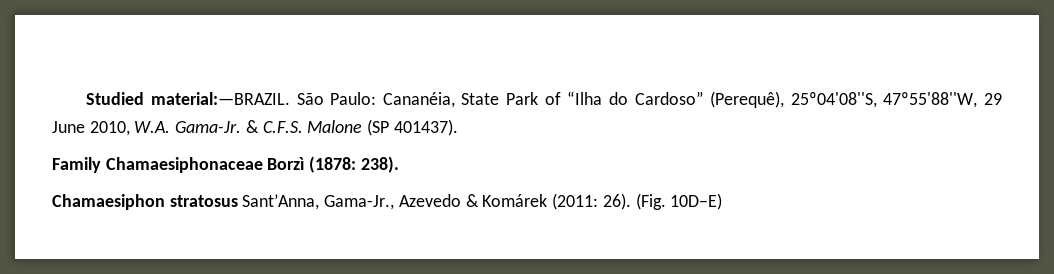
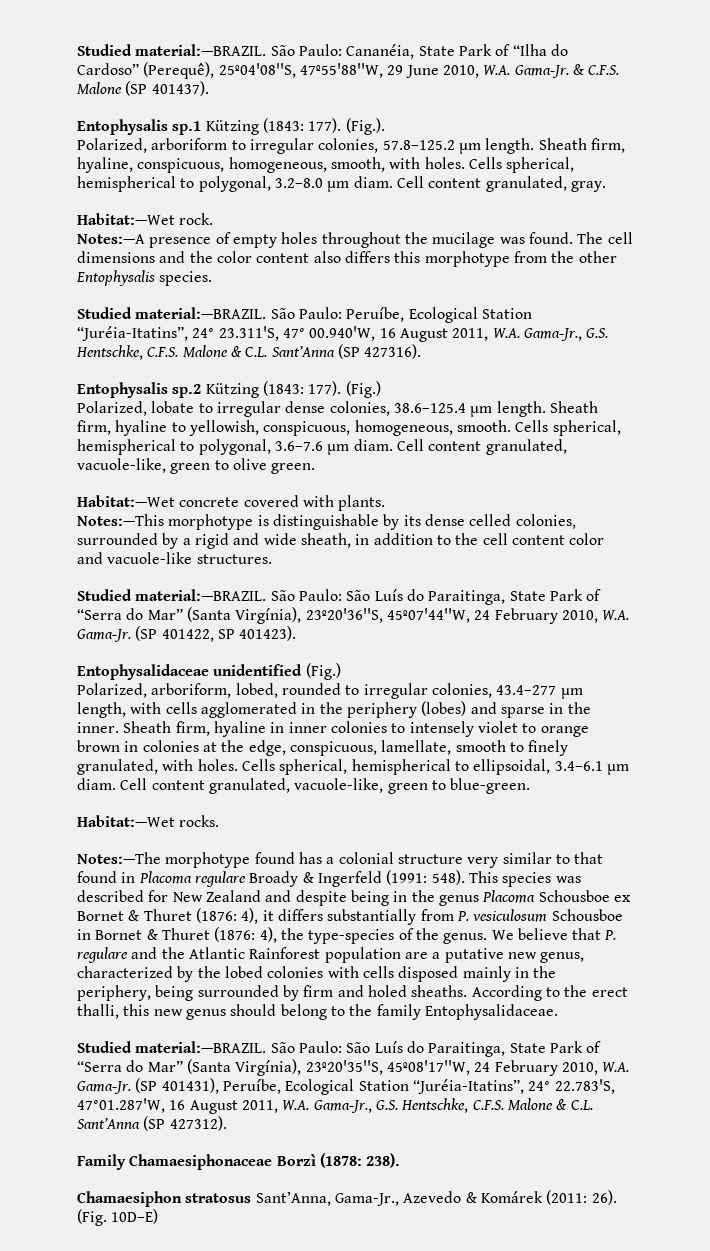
(458, 127) none -> [77,118,385,135] [77,138,625,154] [77,157,575,173] [77,176,606,192] [77,213,214,225] [77,232,633,248] [77,251,617,267] [76,270,213,286] [77,307,532,323] [77,326,609,342] [76,344,422,360] [77,381,381,398] [77,401,598,417] [77,420,621,436] [77,439,567,455] [77,458,316,474] [77,495,386,511] [77,514,576,530] [77,533,605,549] [77,552,272,564] [77,589,602,605] [77,607,630,624] [77,626,297,642] [77,663,341,680] [77,683,583,699] [77,701,591,718] [77,721,589,737] [77,740,569,756] [77,759,629,775] [77,778,531,794] [77,815,220,827] [77,852,604,868] [77,870,581,887] [77,890,631,906] [77,908,623,925] [77,927,617,944] [77,947,585,963] [77,966,557,982] [77,985,628,1001] [77,1004,558,1020] [77,1041,602,1057] [77,1059,630,1076] [77,1078,615,1095] [77,1098,593,1114] [77,1116,227,1131] // Entophysalis sp.1 Kützing (1843: 177). (Fig.). // Polarized, arboriform to irregular colonies, 57.8–125.2 µm length. Sheath firm, hyaline, conspicuous, homogeneous, smooth, with holes. Cells spherical, hemispherical to polygonal, 3.2–8.0 µm diam. Cell content granulated, gray. // Habitat:—Wet rock. // Notes:—A presence of empty holes throughout the mucilage was found. The cell dimensions and the color content also differs this morphotype from the other Entophysalis species. // Studied material:—BRAZIL. São Paulo: Peruíbe, Ecological Station “Juréia-Itatins”, 24° 23.311'S, 47° 00.940'W, 16 August 2011, W.A. Gama-Jr., G.S. Hentschke, C.F.S. Malone & C.L. Sant’Anna (SP 427316). // Entophysalis sp.2 Kützing (1843: 177). (Fig.) // Polarized, lobate to irregular dense colonies, 38.6–125.4 µm length. Sheath firm, hyaline to yellowish, conspicuous, homogeneous, smooth. Cells spherical, hemispherical to polygonal, 3.6–7.6 µm diam. Cell content granulated, vacuole-like, green to olive green. // Habitat:—Wet concrete covered with plants. // Notes:—This morphotype is distinguishable by its dense celled colonies, surrounded by a rigid and wide sheath, in addition to the cell content color and vacuole-like structures. // Studied material:—BRAZIL. São Paulo: São Luís do Paraitinga, State Park of “Serra do Mar” (Santa Virgínia), 23º20'36''S, 45º07'44''W, 24 February 2010, W.A. Gama-Jr. (SP 401422, SP 401423). // Entophysalidaceae unidentified (Fig.) // Polarized, arboriform, lobed, rounded to irregular colonies, 43.4–277 µm length, with cells agglomerated in the periphery (lobes) and sparse in the inner. Sheath firm, hyaline in inner colonies to intensely violet to orange brown in colonies at the edge, conspicuous, lamellate, smooth to finely granulated, with holes. Cells spherical, hemispherical to ellipsoidal, 3.4–6.1 µm diam. Cell content granulated, vacuole-like, green to blue-green. // Habitat:—Wet rocks. // Notes:—The morphotype found has a colonial structure very similar to that found in Placoma regulare Broady & Ingerfeld (1991: 548). This species was described for New Zealand and despite being in the genus Placoma Schousboe ex Bornet & Thuret (1876: 4), it differs substantially from P. vesiculosum Schousboe in Bornet & Thuret (1876: 4), the type-species of the genus. We believe that P. regulare and the Atlantic Rainforest population are a putative new genus, characterized by the lobed colonies with cells disposed mainly in the periphery, being surrounded by firm and holed sheaths. According to the erect thalli, this new genus should belong to the family Entophysalidaceae. // Studied material:—BRAZIL. São Paulo: São Luís do Paraitinga, State Park of “Serra do Mar” (Santa Virgínia), 23º20'35''S, 45º08'17''W, 24 February 2010, W.A. Gama-Jr. (SP 401431), Peruíbe, Ecological Station “Juréia-Itatins”, 24° 22.783'S, 47°01.287'W, 16 August 2011, W.A. Gama-Jr., G.S. Hentschke, C.F.S. Malone & C.L. Sant’Anna (SP 427312).

